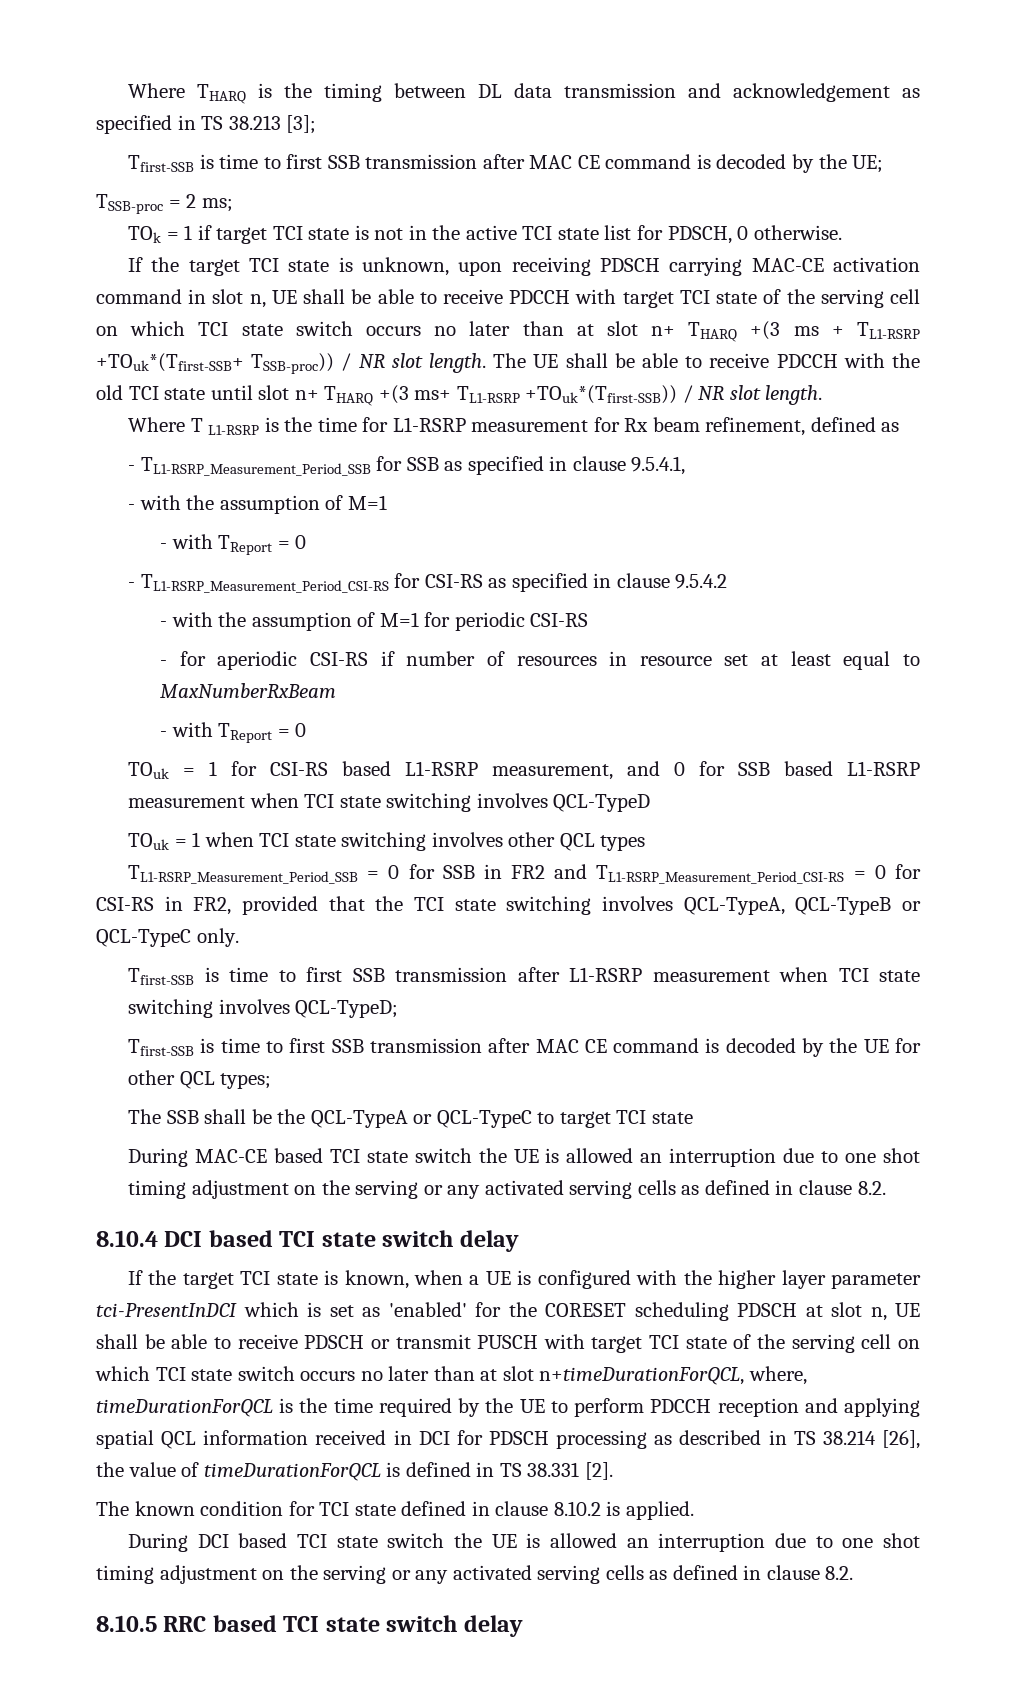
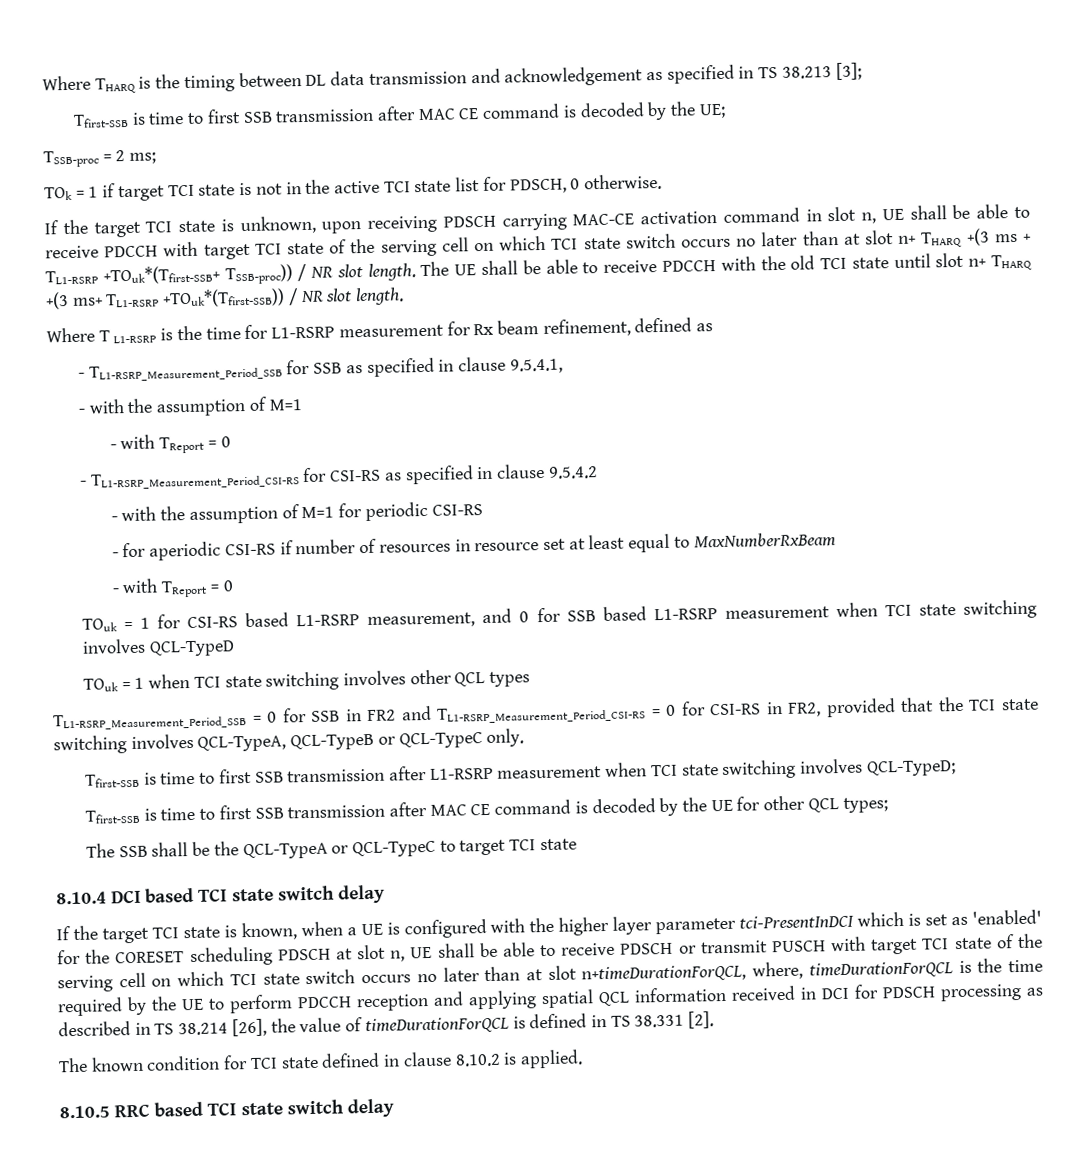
[128,1148,920,1167] [128,1180,886,1199] // During MAC-CE based TCI state switch the UE is allowed an interruption due to one shot timing adjustment on the serving or any activated serving cells as defined in clause 8.2. -> (577, 844) none
[127,1533,921,1552] [96,1565,854,1584] // During DCI based TCI state switch the UE is allowed an interruption due to one shot timing adjustment on the serving or any activated serving cells as defined in clause 8.2. -> (583, 1059) none

